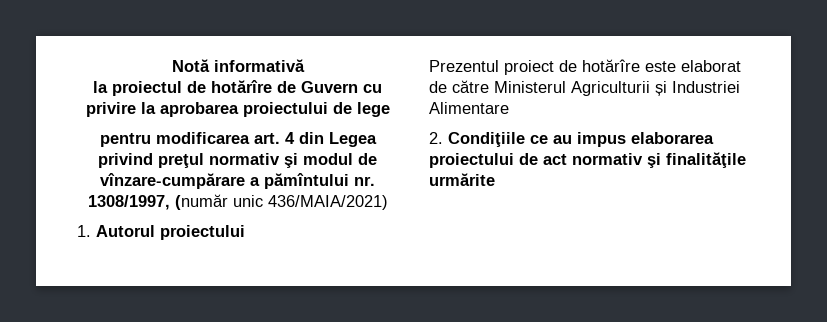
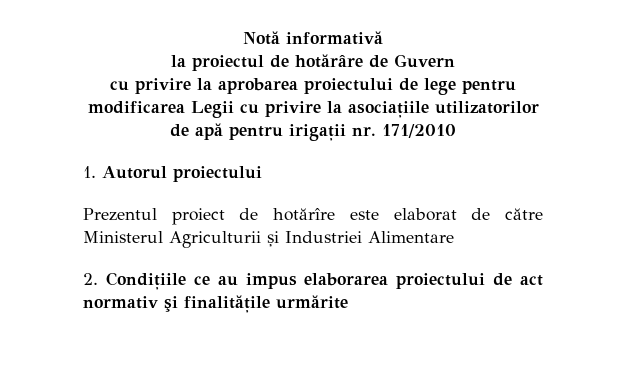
[211,80,272,93] hotărîre -> [295,54,363,68] hotărâre
(358, 87) none -> (455, 61) //
(390, 109) // -> (456, 86) none
[253,132,377,147] [98,153,377,168] [100,173,375,189] [87,194,388,210] art. 4 din Legea privind preţul normativ şi modul de vînzare-cumpărare a pămîntului nr. 1308/1997, (număr unic 436/MAIA/2021) -> [190,101,539,118] [170,123,456,141] Legii cu privire la asociaţiile utilizatorilor de apă pentru irigaţii nr. 171/2010

